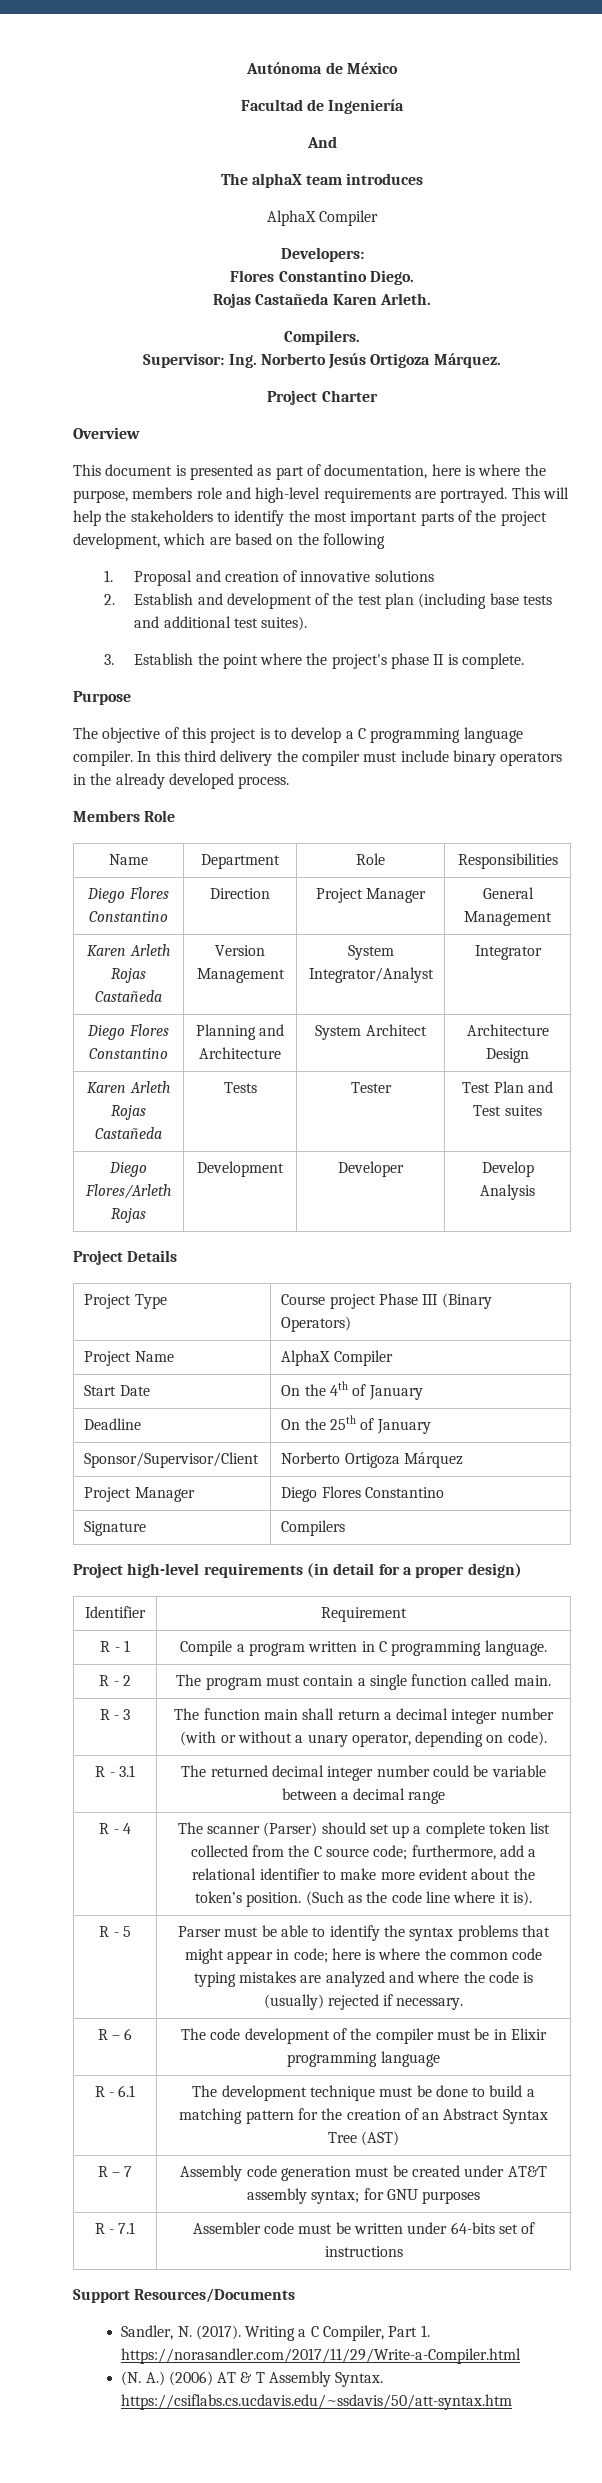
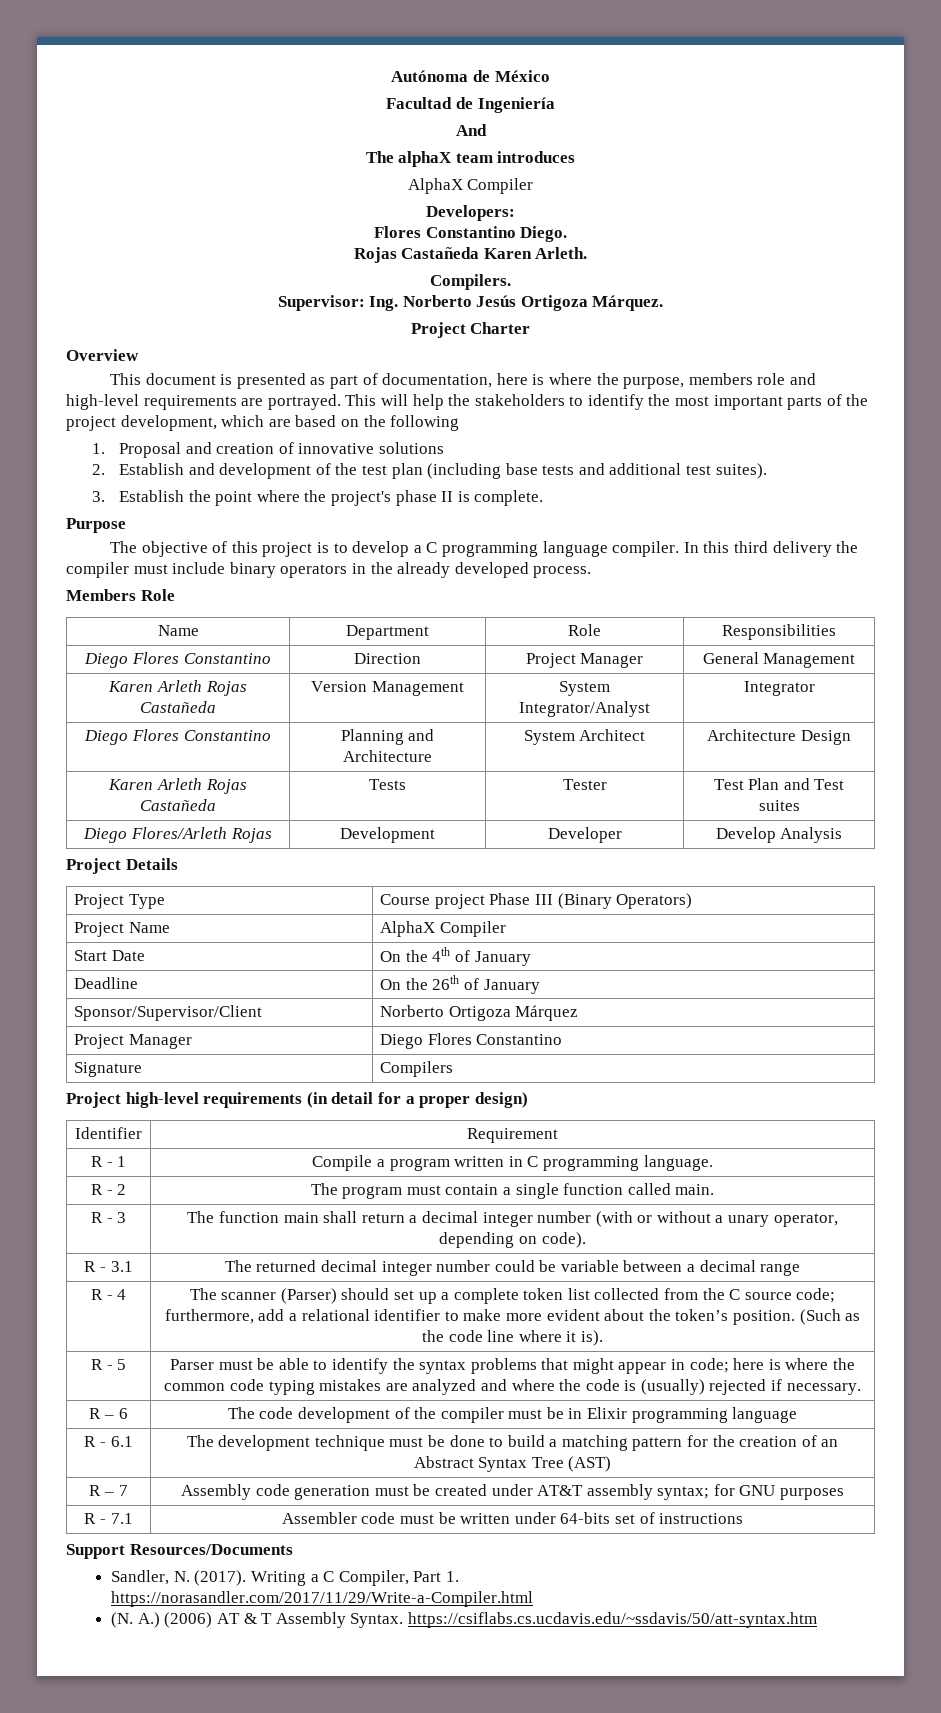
[329,1415,356,1430] 25th -> [432,975,460,990] 26th

